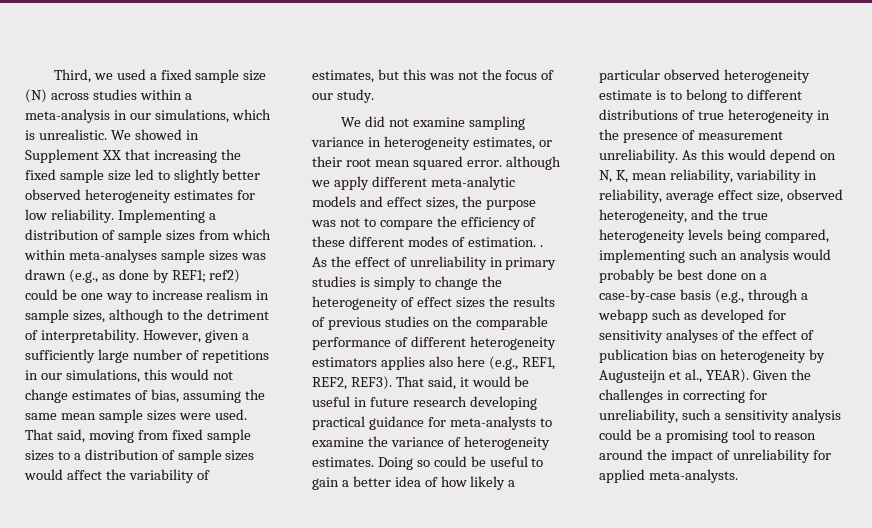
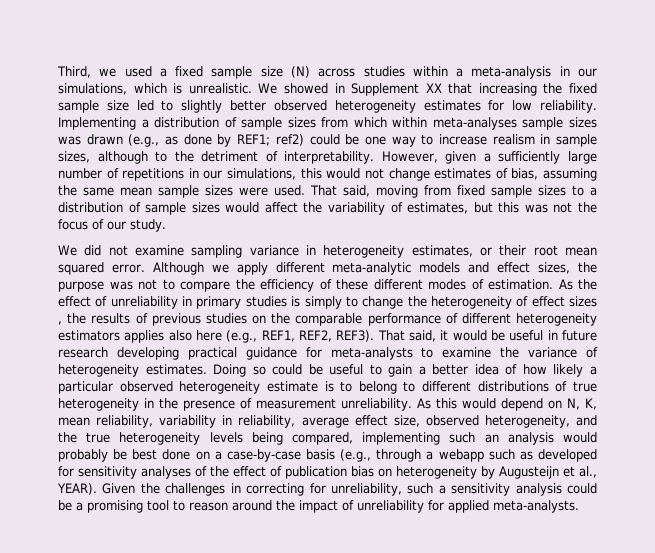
[505,156,561,170] although -> [152,262,204,275] Although
[539,245,543,247] . -> (553, 284) none
(485, 302) none -> [58,321,62,325] ,

